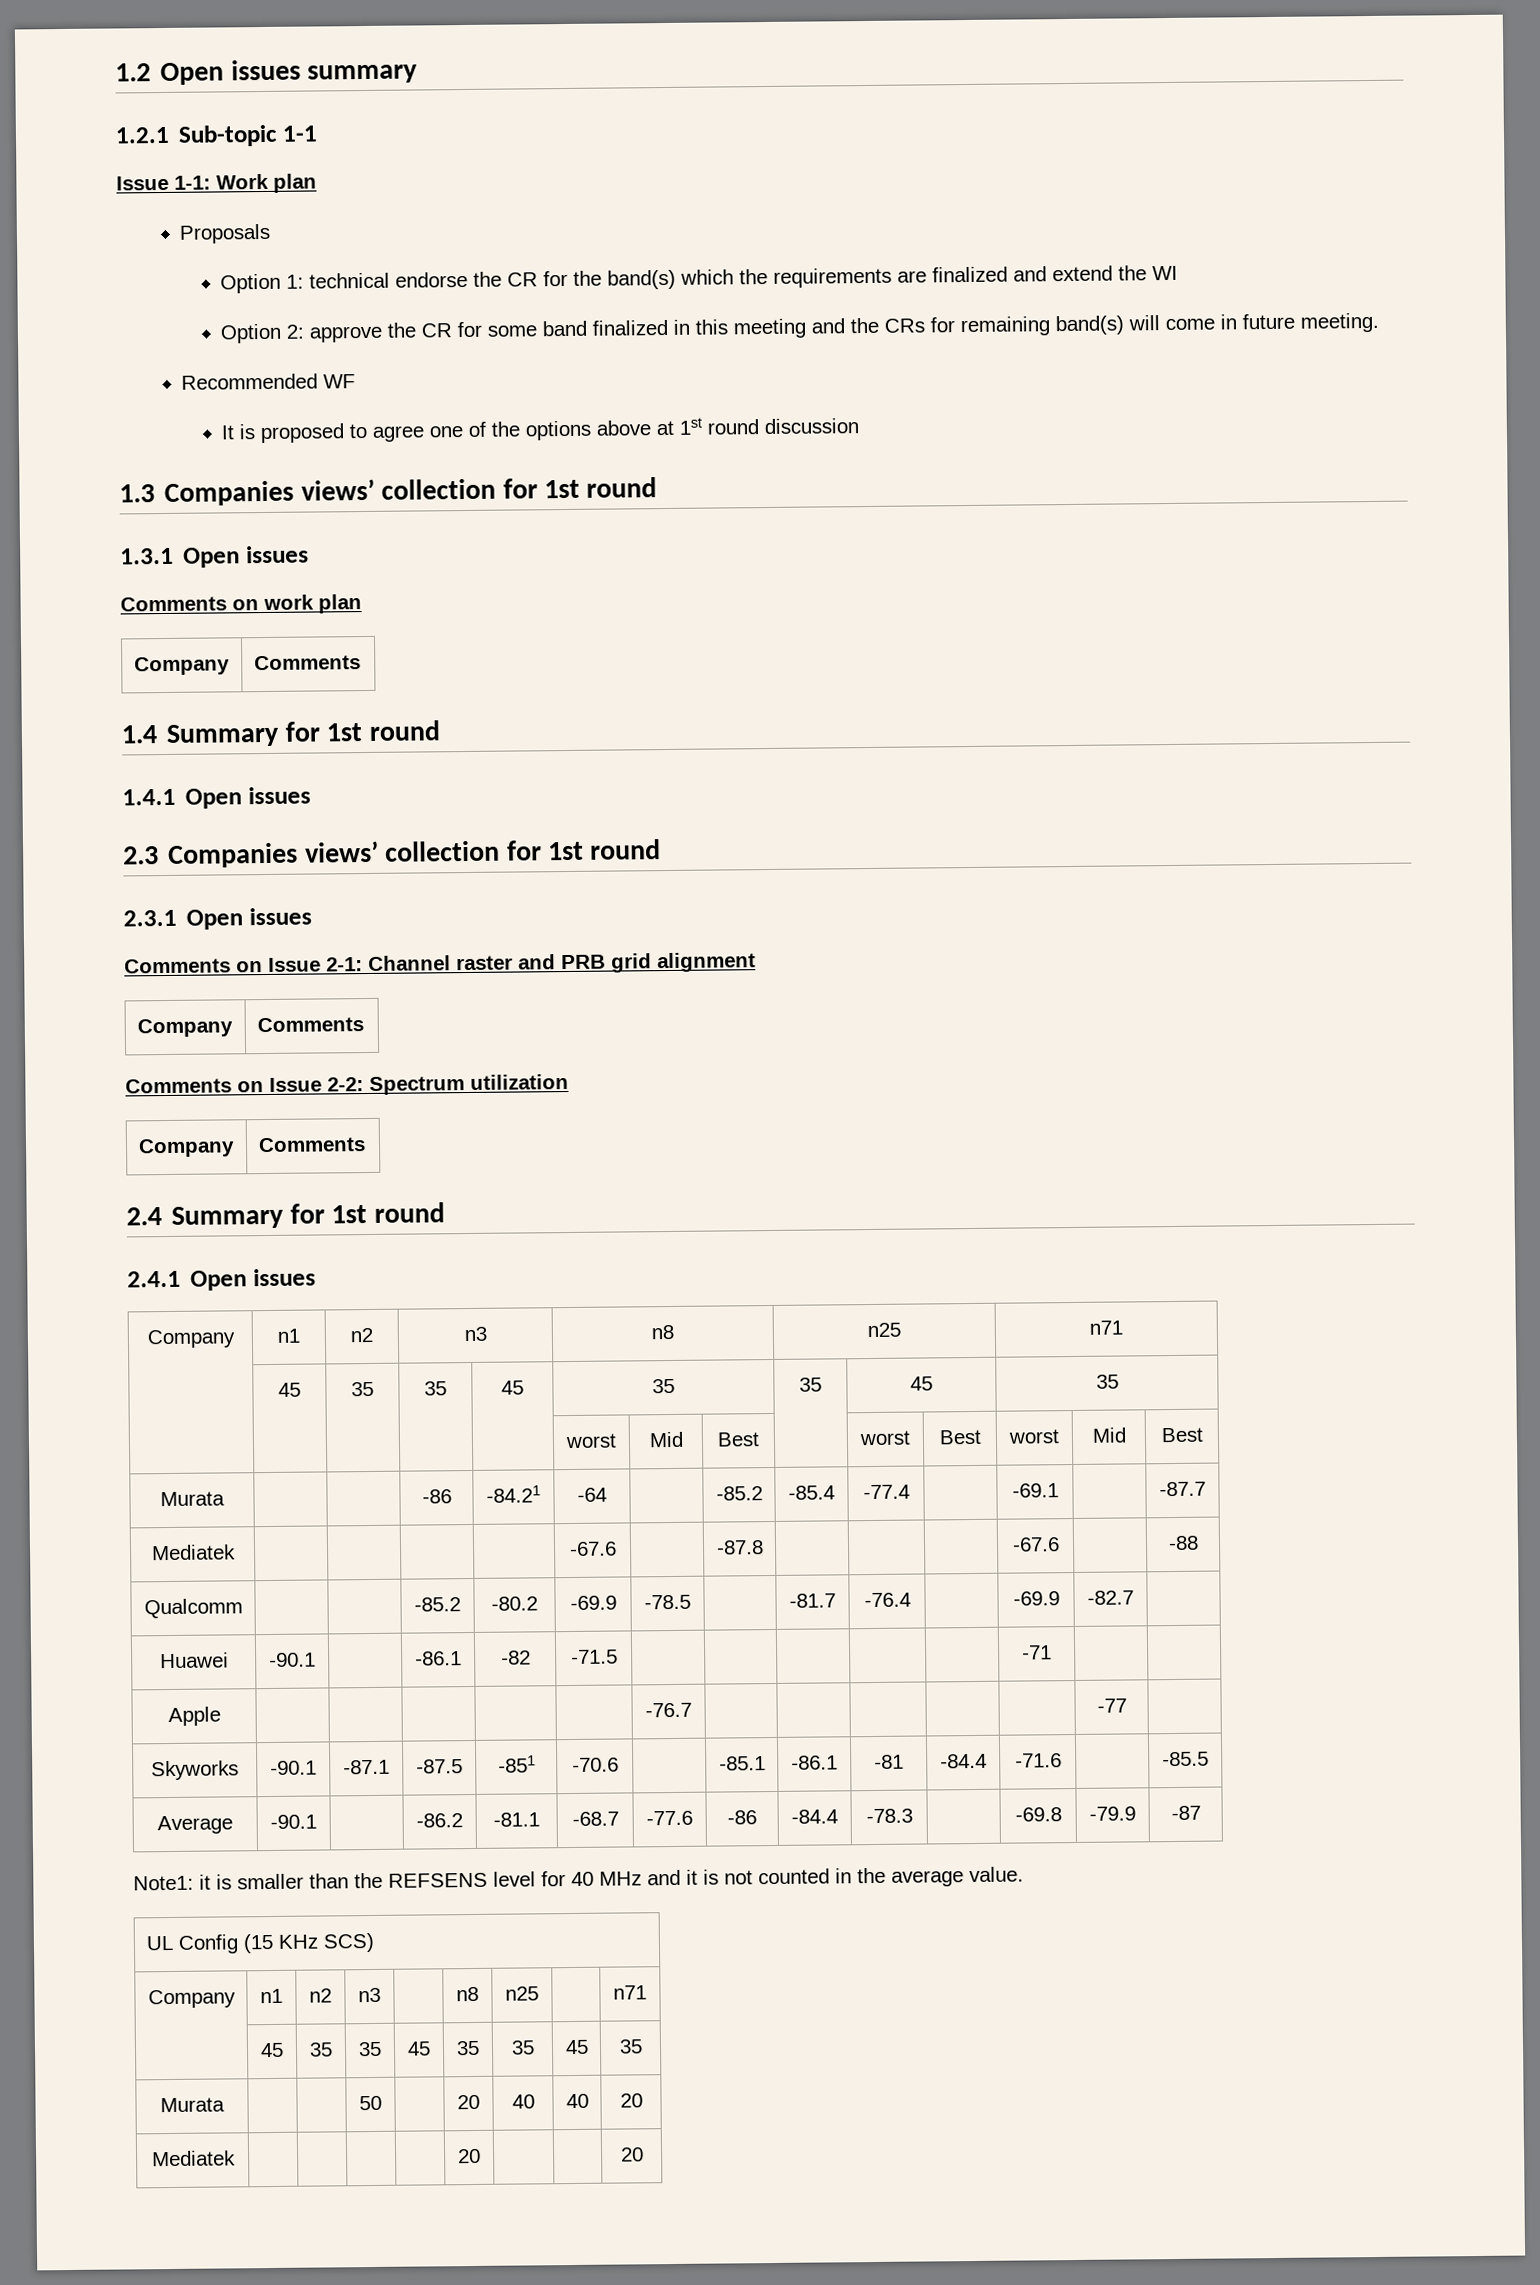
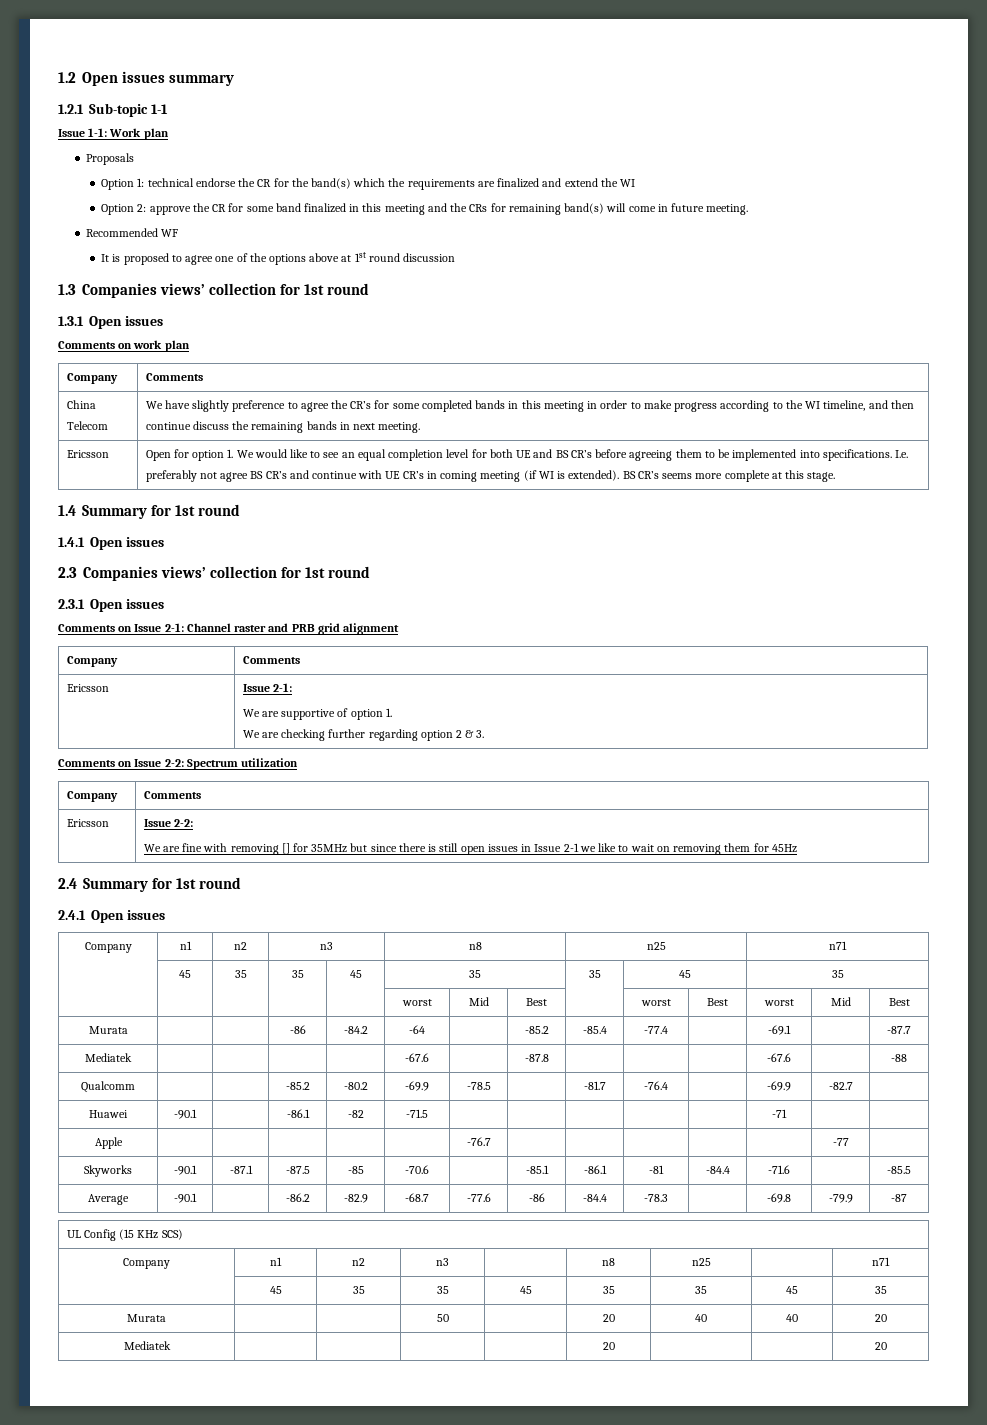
(361, 663) none -> [66,400,96,409] [66,421,108,430] [145,400,914,412] [145,421,421,433] [66,450,109,458] [145,449,909,461] [145,470,836,482] // China Telecom | We have slightly preference to agree the CR’s for some completed bands in this meeting in order to make progress according to the WI timeline, and then continue discuss the remaining bands in next meeting. // Ericsson | Open for option 1. We would like to see an equal completion level for both UE and BS CR’s before agreeing them to be implemented into specifications. I.e. preferably not agree BS CR’s and continue with UE CR’s in coming meeting (if WI is extended). BS CR’s seems more complete at this stage.
(364, 1025) none -> [66,684,109,692] [242,683,292,692] [242,708,392,720] [242,729,485,741] // Ericsson | Issue 2-1: // We are supportive of option 1. // We are checking further regarding option 2 & 3.
(366, 1145) none -> [66,819,109,827] [143,819,193,827] [143,843,797,855] // Ericsson | Issue 2-2: // We are fine with removing [] for 35MHz but since there is still open issues in Issue 2-1 we like to wait on removing them for 45Hz
[486,1485,541,1503] -84.21 -> [343,1026,368,1034] -84.2
[497,1755,536,1773] -851 -> [347,1166,364,1174] -85
[493,1812,540,1827] -81.1 -> [343,1194,368,1203] -82.9
[133,1866,1024,1891] // Note1: it is smaller than the REFSENS level for 40 MHz and it is not counted in the average value. -> (907, 1198) none

